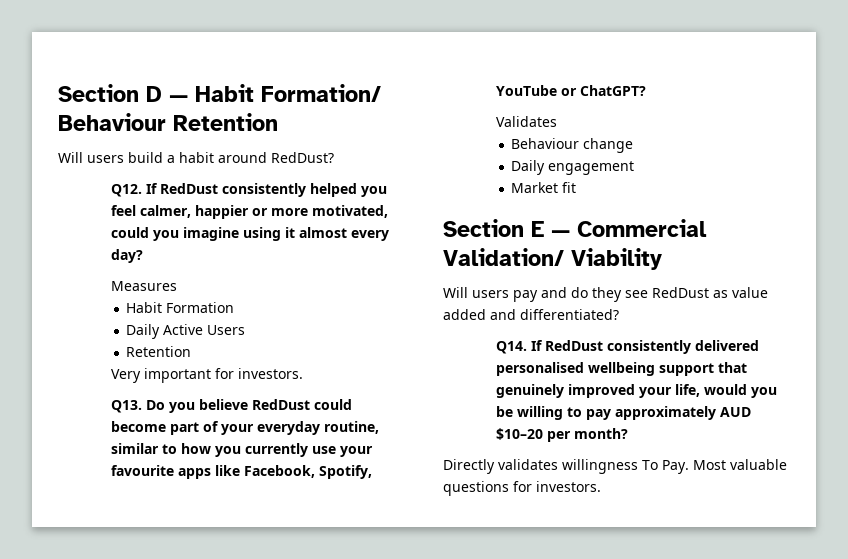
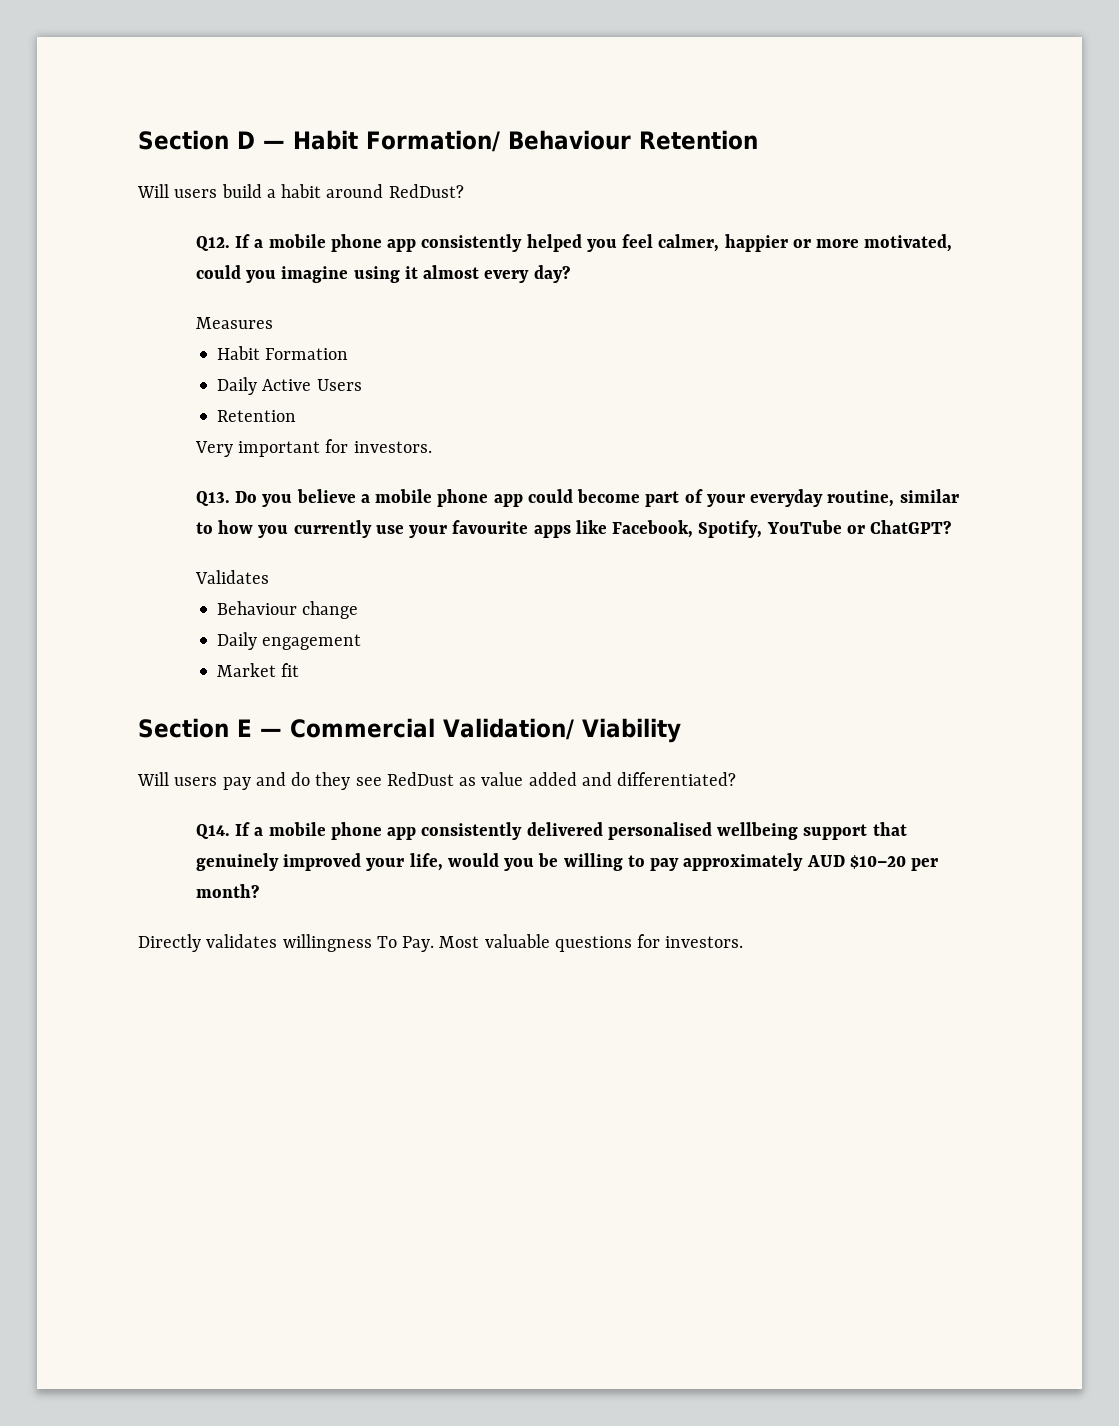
[159,183,218,194] RedDust -> [254,234,417,252] a mobile phone app
[251,399,310,410] RedDust -> [360,489,523,507] a mobile phone app
[544,340,603,351] RedDust -> [254,822,417,840] a mobile phone app

